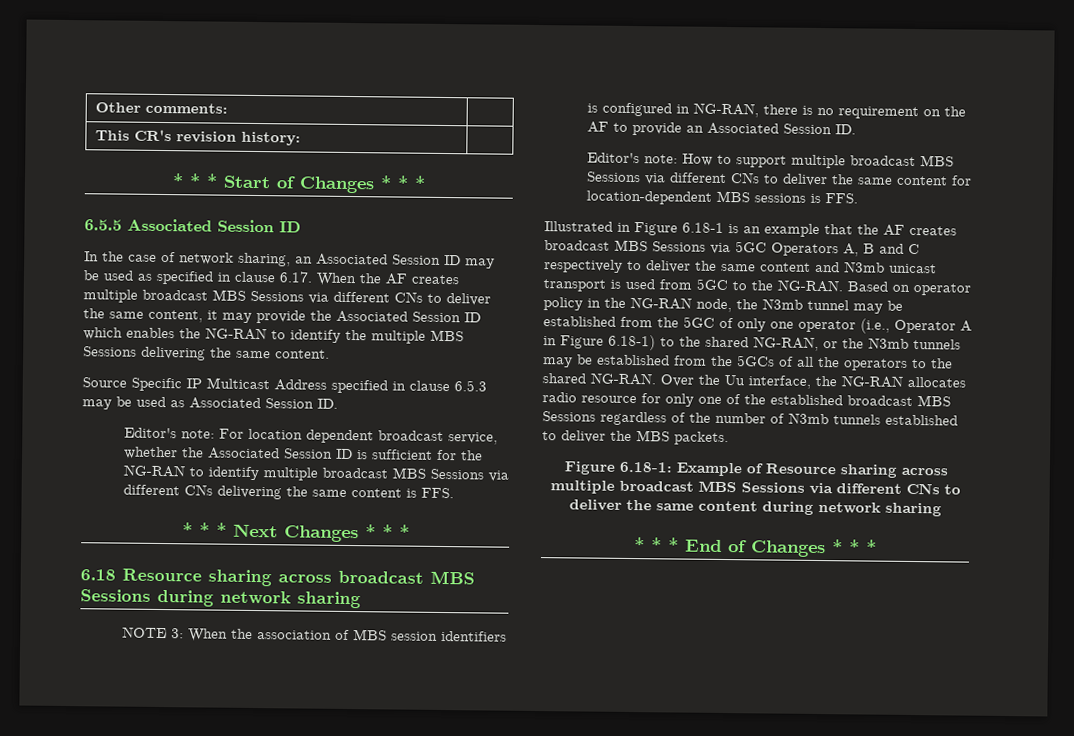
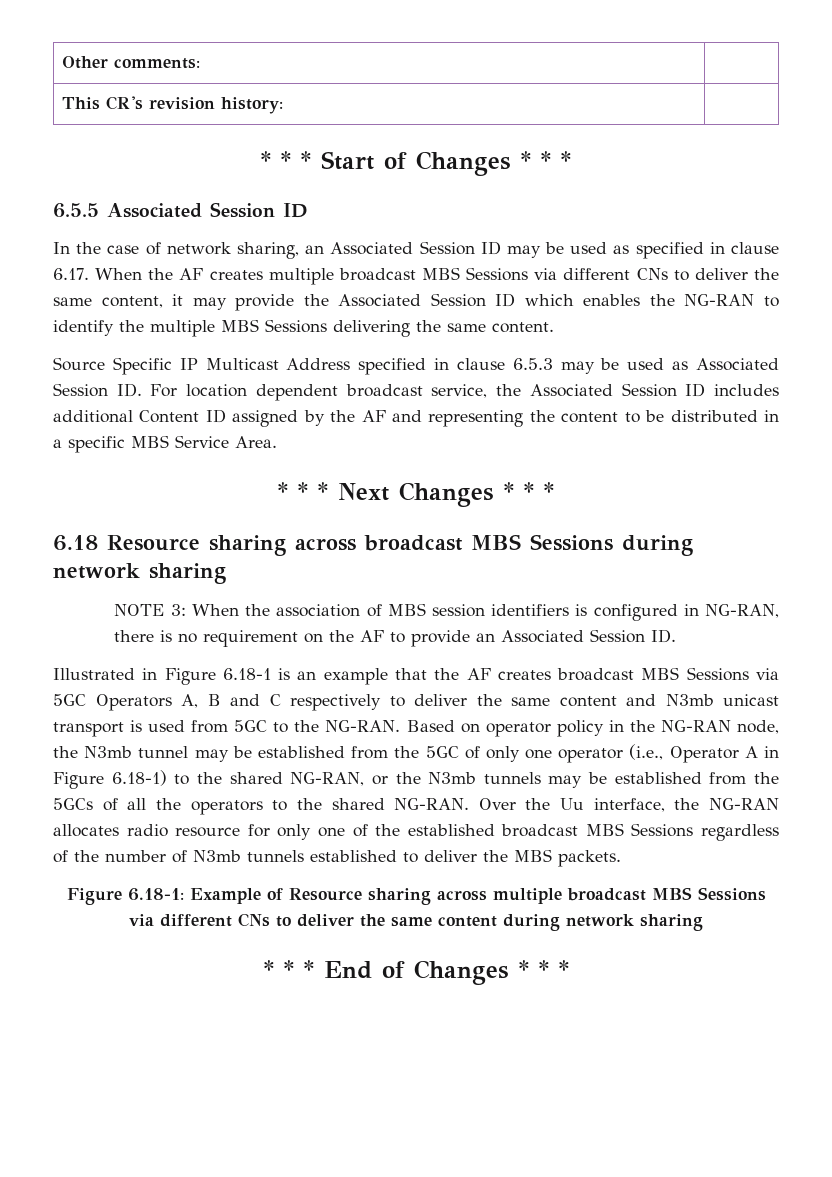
[124,427,216,439] // Editor's note: -> (142, 390) none
[124,446,484,461] [123,464,510,482] [123,484,455,500] whether the Associated Session ID is sufficient for the NG-RAN to identify multiple broadcast MBS Sessions via different CNs delivering the same content is FFS. -> [496,383,780,397] [53,409,780,427] [53,435,277,453] the Associated Session ID includes additional Content ID assigned by the AF and representing the content to be distributed in a specific MBS Service Area.
[587,152,955,169] [586,171,973,187] [586,190,859,205] // Editor's note: How to support multiple broadcast MBS Sessions via different CNs to deliver the same content for location-dependent MBS sessions is FFS. -> (677, 636) none

